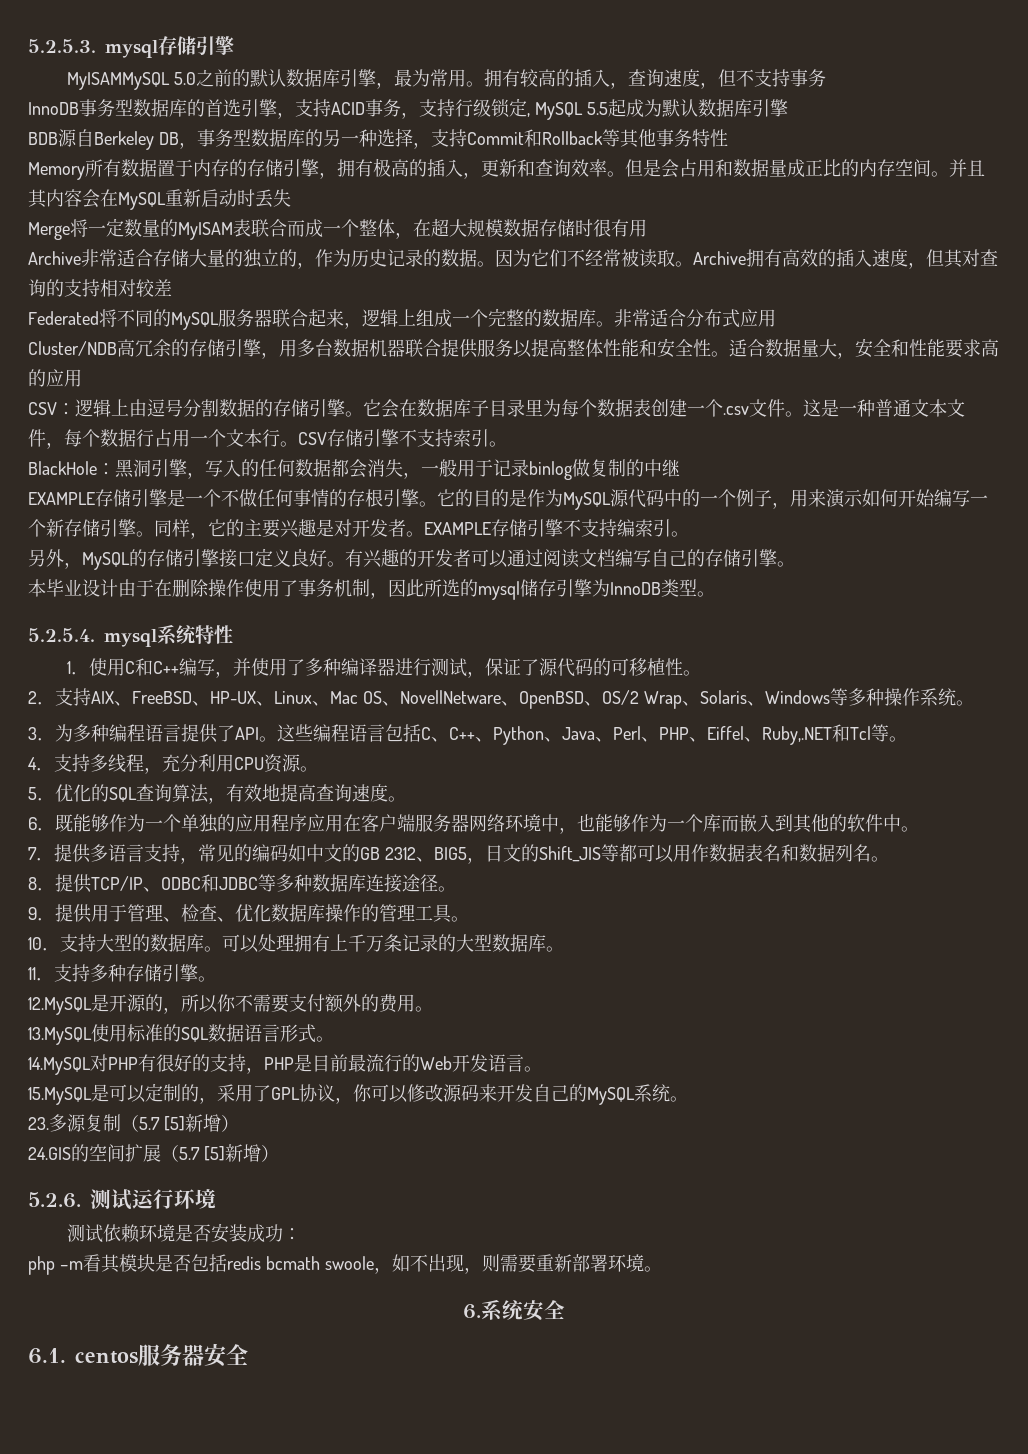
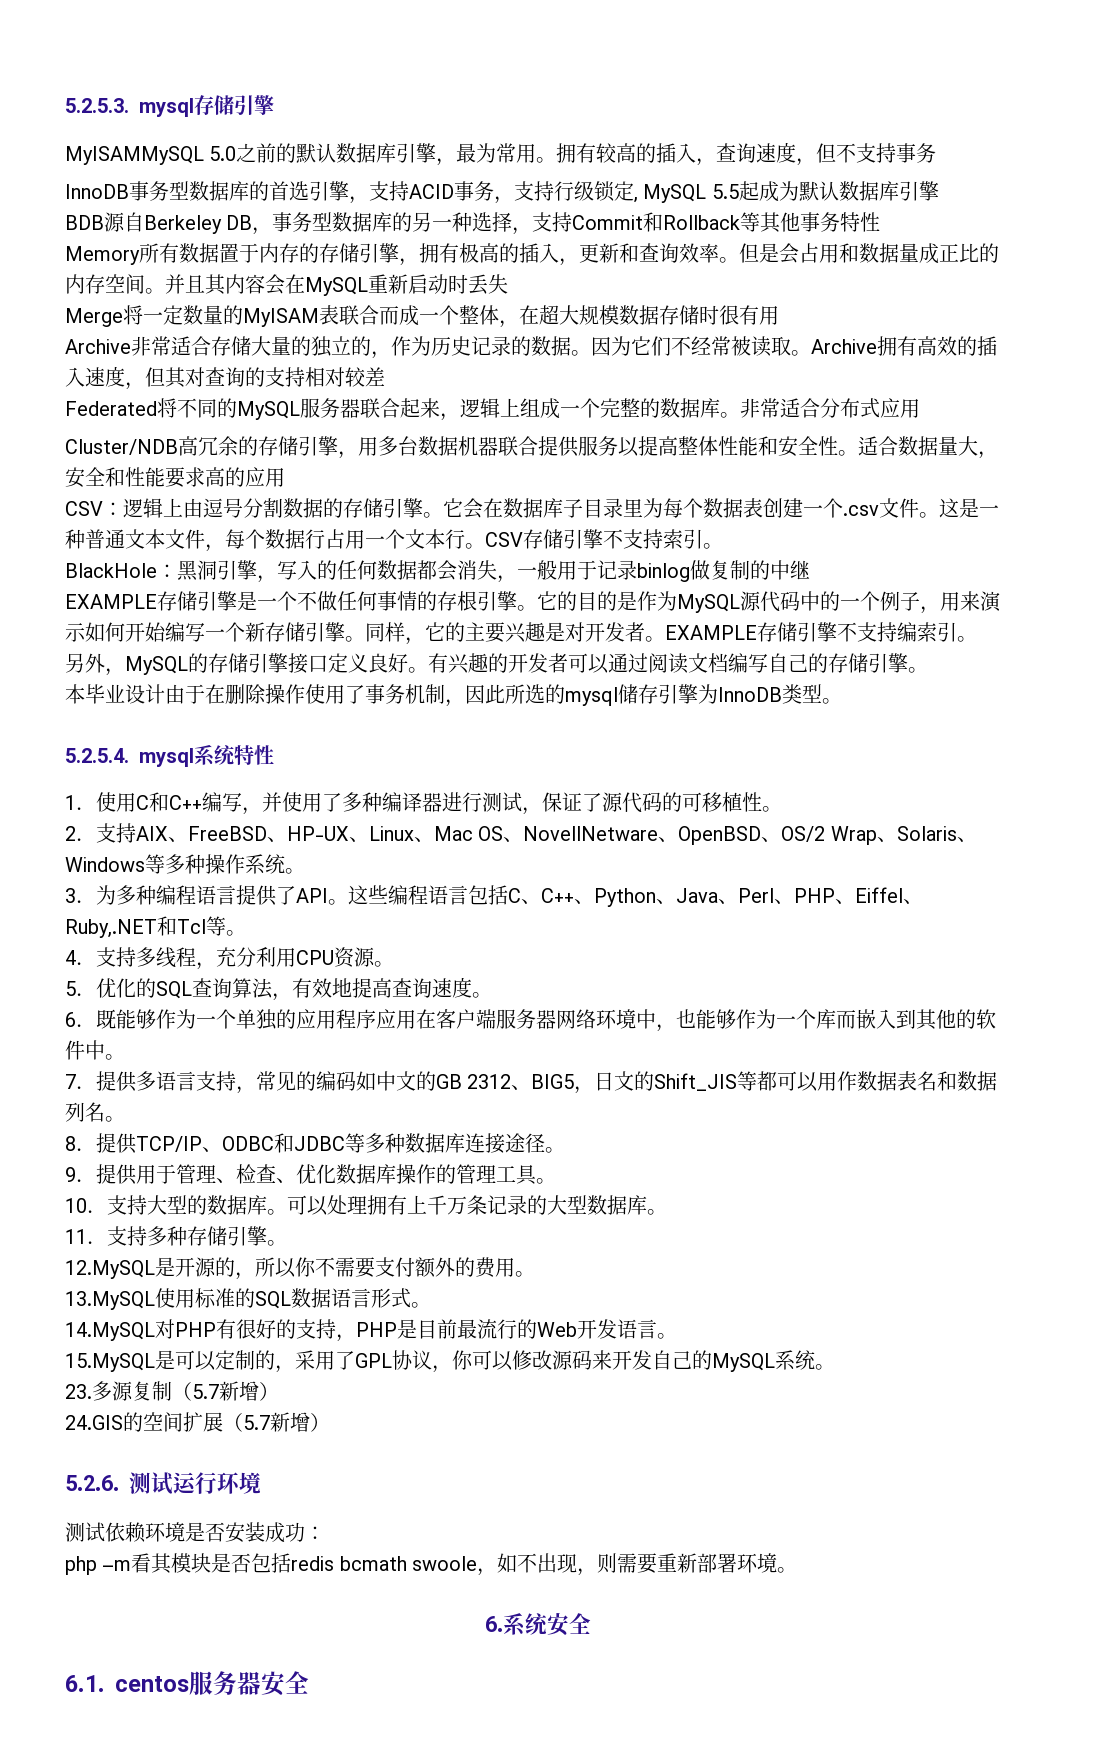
[163,1116,185,1131] [5] -> (219, 1391) none
[203,1146,225,1161] [5] -> (270, 1422) none

